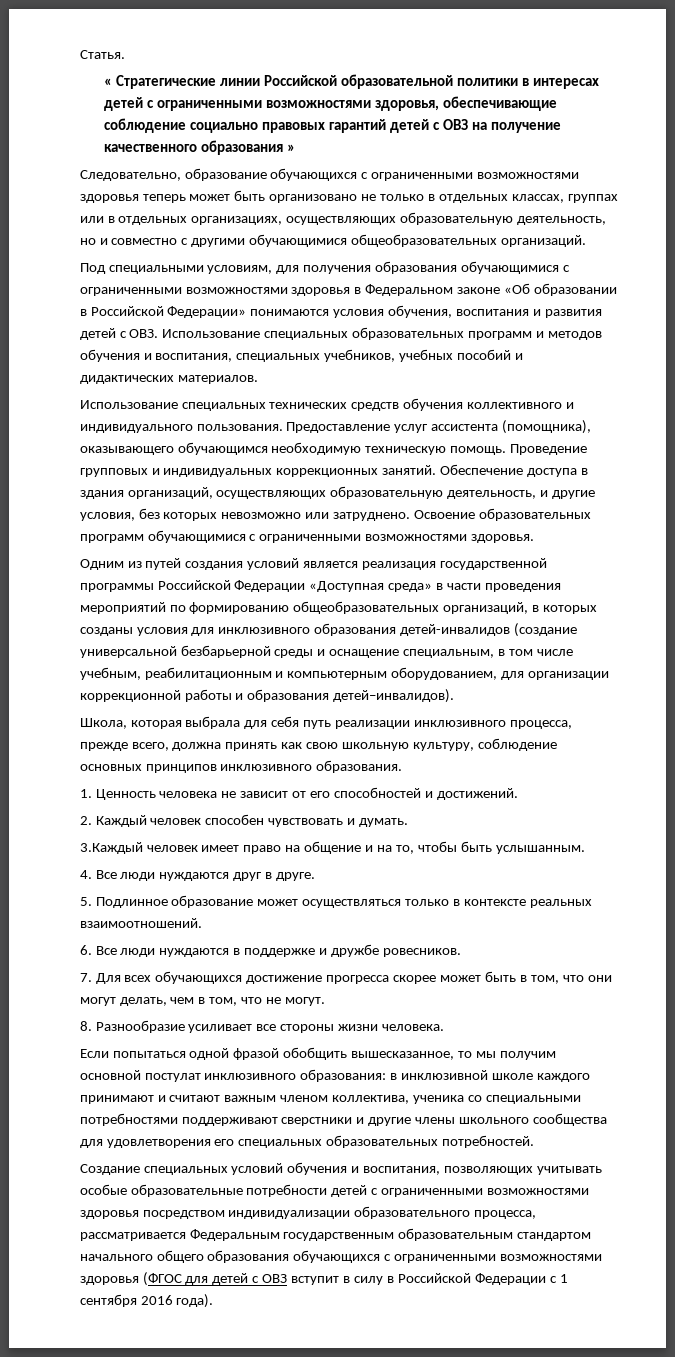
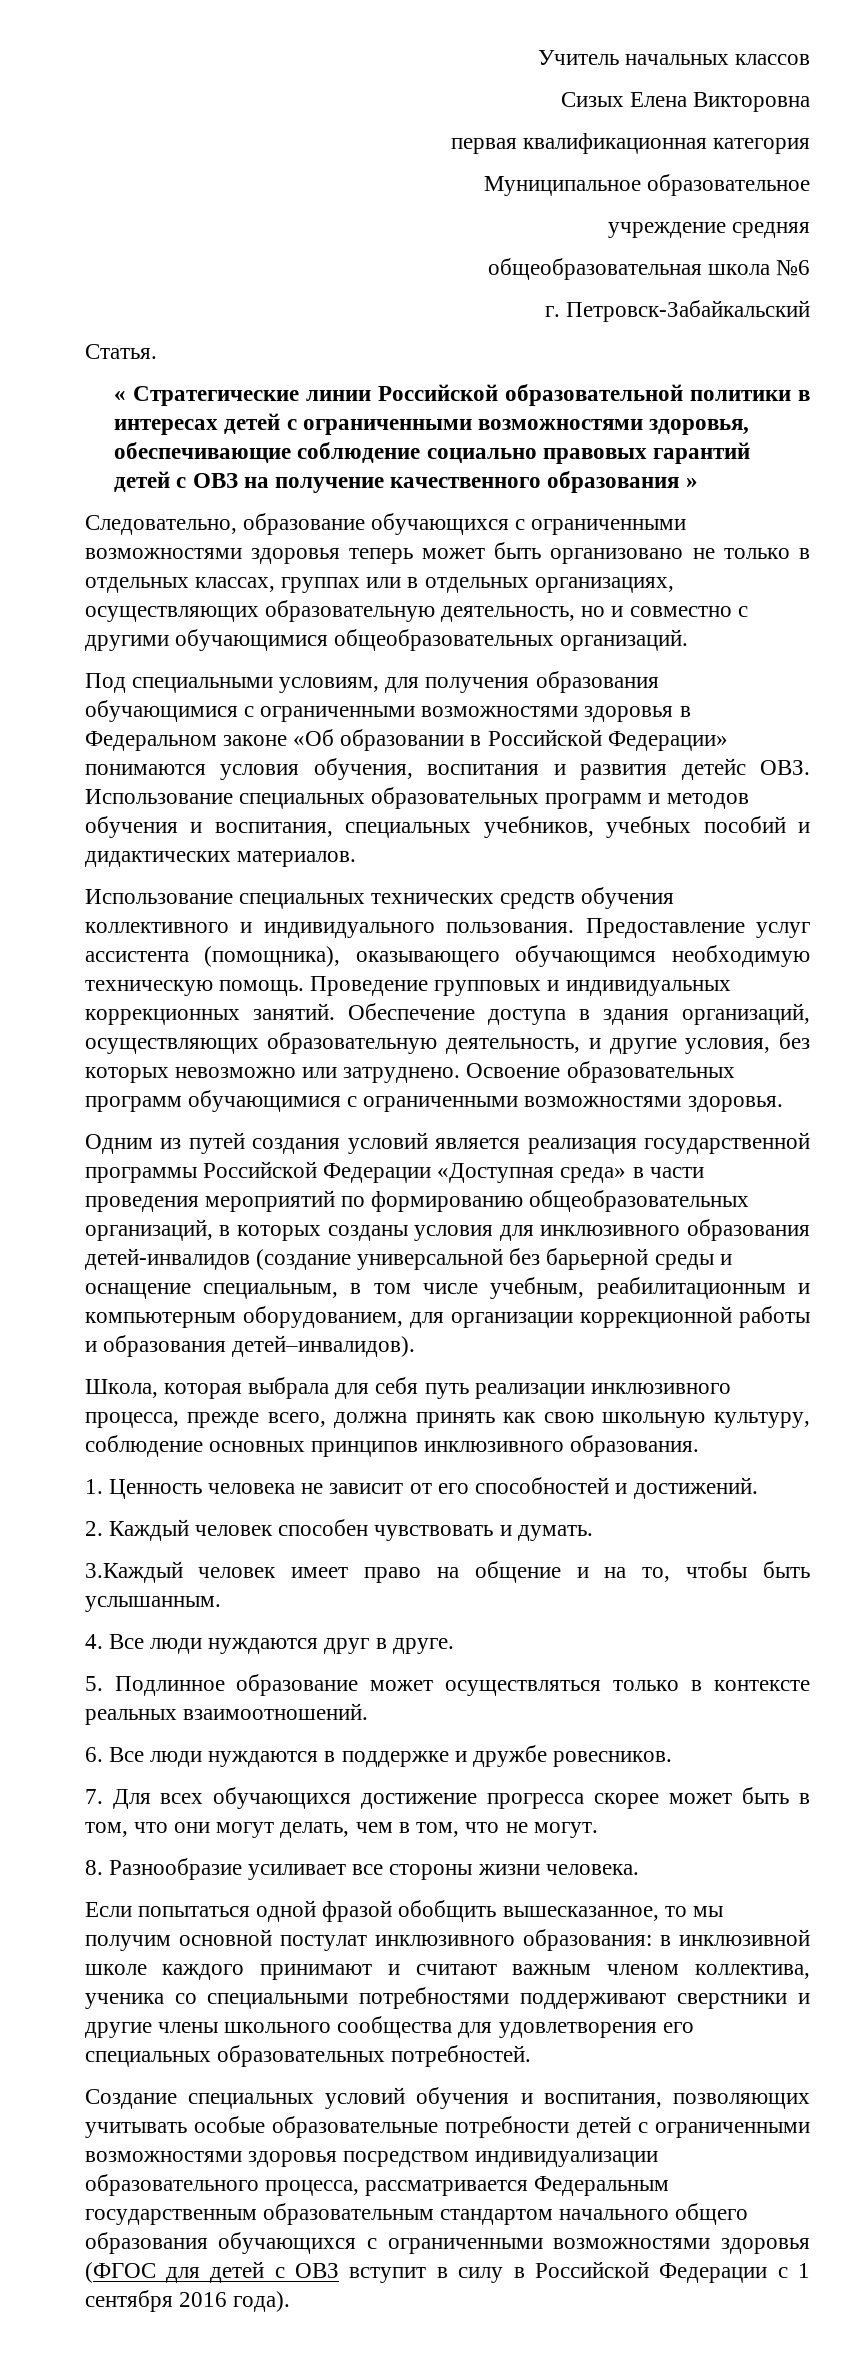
(79, 54) none -> [537,50,810,65] [560,92,810,112] [450,133,810,154] [483,174,810,196] [607,222,810,238] [487,258,810,280] [544,300,810,322] Учитель начальных классов // Сизых Елена Викторовна // первая квалификационная категория // Муниципальное образовательное // учреждение средняя // общеобразовательная школа №6 // г. Петровск-Забайкальский //
[79,328,127,340] детей с -> [681,758,746,780] детейс
[180,645,271,658] безбарьерной -> [509,1248,649,1270] без барьерной

